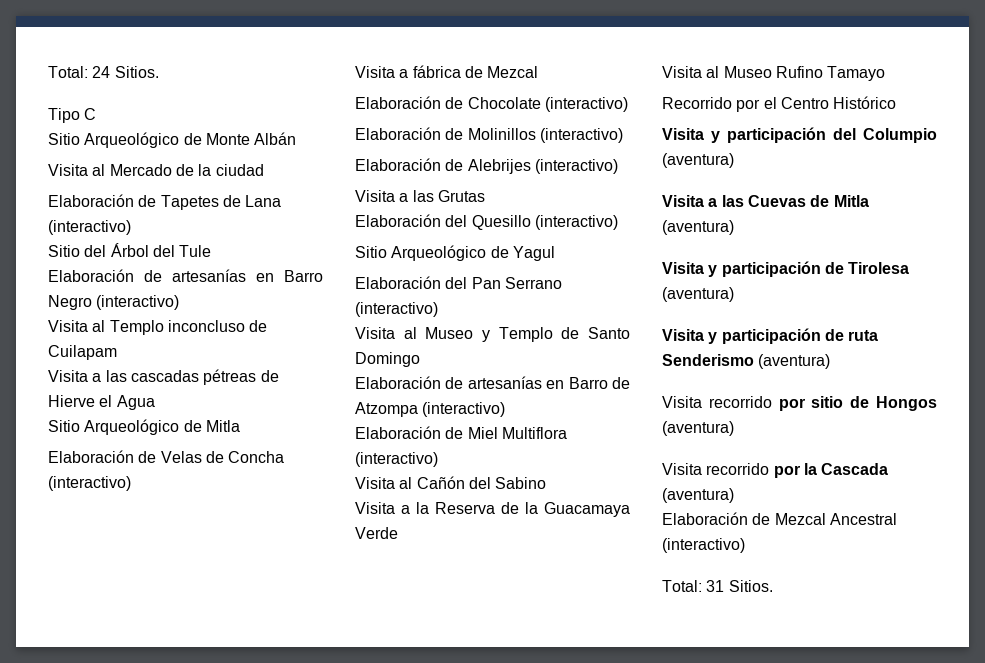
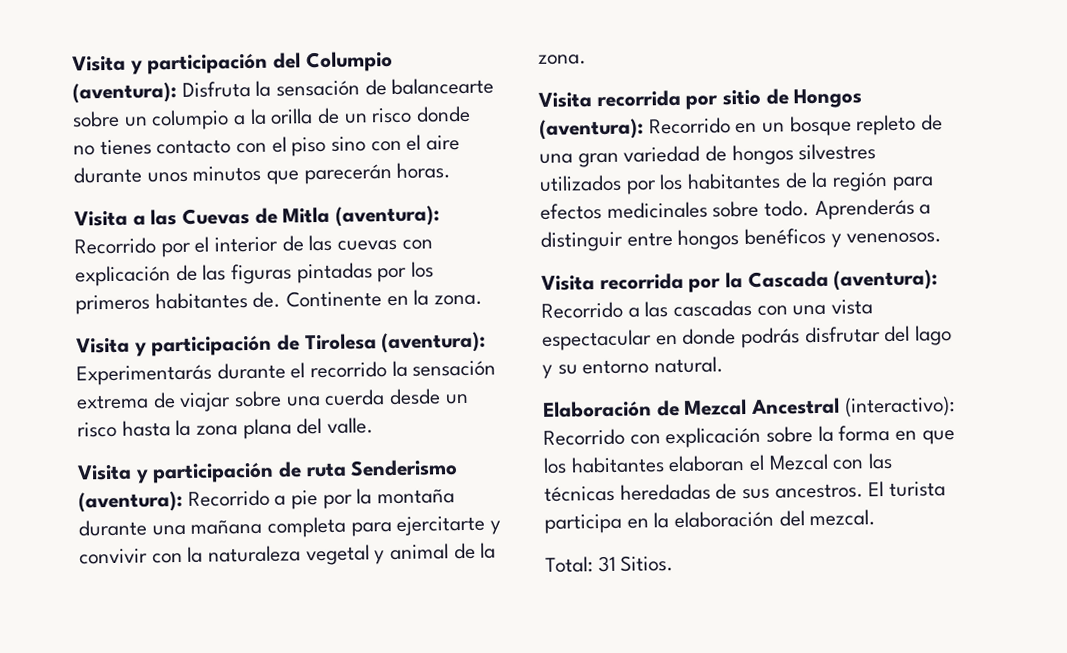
[48,66,159,78] [48,108,97,123] [48,132,297,148] [48,164,264,176] [48,194,282,210] [48,220,131,235] [48,243,212,257] [48,269,323,282] [48,295,180,310] [48,320,268,335] [48,345,117,360] [48,369,279,385] [48,395,155,410] [48,419,240,435] [48,450,285,463] [48,476,131,491] [355,65,539,78] [355,96,628,112] [355,127,623,143] [355,158,618,174] [355,190,485,202] [355,214,618,230] [355,245,555,261] [355,276,562,289] [355,302,438,317] [355,327,630,342] [355,352,420,367] [355,376,630,389] [355,402,506,417] [355,426,567,439] [355,452,438,467] [355,476,547,489] [355,502,630,517] [355,527,398,539] [662,66,886,81] [662,96,897,112] Total: 24 Sitios. // Tipo C // Sitio Arqueológico de Monte Albán // Visita al Mercado de la ciudad // Elaboración de Tapetes de Lana (interactivo) // Sitio del Árbol del Tule // Elaboración de artesanías en Barro Negro (interactivo) // Visita al Templo inconcluso de Cuilapam // Visita a las cascadas pétreas de Hierve el Agua // Sitio Arqueológico de Mitla // Elaboración de Velas de Concha (interactivo) // Visita a fábrica de Mezcal // Elaboración de Chocolate (interactivo) // Elaboración de Molinillos (interactivo) // Elaboración de Alebrijes (interactivo) // Visita a las Grutas // Elaboración del Quesillo (interactivo) // Sitio Arqueológico de Yagul // Elaboración del Pan Serrano (interactivo) // Visita al Museo y Templo de Santo Domingo // Elaboración de artesanías en Barro de Atzompa (interactivo) // Elaboración de Miel Multiflora (interactivo) // Visita al Cañón del Sabino // Visita a la Reserva de la Guacamaya Verde // Visita al Museo Rufino Tamayo // Recorrido por el Centro Histórico // -> (72, 63) none
[662,153,734,168] (aventura) -> [72,77,495,104] [72,105,472,131] [73,134,461,157] [73,162,452,185] (aventura): Disfruta la sensación de balancearte sobre un columpio a la orilla de un risco donde no tienes contacto con el piso sino con el aire durante unos minutos que parecerán horas.
[662,220,734,235] (aventura) -> [335,205,441,227] [74,234,433,258] [75,261,435,287] [75,289,484,315] (aventura): Recorrido por el interior de las cuevas con explicación de las figuras pintadas por los primeros habitantes de. Continente en la zona.
[662,287,734,302] (aventura) -> [381,331,487,354] [76,360,497,386] [76,388,469,413] [77,417,375,440] (aventura): Experimentarás durante el recorrido la sensación extrema de viajar sobre una cuerda desde un risco hasta la zona plana del valle.
[758,354,831,369] [662,396,772,408] (aventura) // Visita recorrido -> [78,488,456,513] [78,515,502,538] [79,542,497,566] [538,54,587,65] [538,89,681,108] (aventura): Recorrido a pie por la montaña durante una mañana completa para ejercitarte y convivir con la naturaleza vegetal y animal de la zona. // Visita recorrida
[662,421,734,436] [662,463,770,475] (aventura) // Visita recorrido -> [539,114,944,140] [539,143,877,168] [539,171,934,195] [540,198,932,221] [540,227,943,252] [541,272,684,291] (aventura): Recorrido en un bosque repleto de una gran variedad de hongos silvestres utilizados por los habitantes de la región para efectos medicinales sobre todo. Aprenderás a distinguir entre hongos benéficos y venenosos. // Visita recorrida
[662,488,734,503] [662,512,897,525] [662,538,745,553] (aventura) // Elaboración de Mezcal Ancestral (interactivo) -> [833,269,939,291] [541,299,874,319] [542,325,953,351] [542,356,725,379] [543,396,955,418] [543,424,955,449] [543,452,894,474] [544,481,947,502] [544,509,877,534] (aventura): Recorrido a las cascadas con una vista espectacular en donde podrás disfrutar del lago y su entorno natural. // Elaboración de Mezcal Ancestral (interactivo): Recorrido con explicación sobre la forma en que los habitantes elaboran el Mezcal con las técnicas heredadas de sus ancestros. El turista participa en la elaboración del mezcal.

